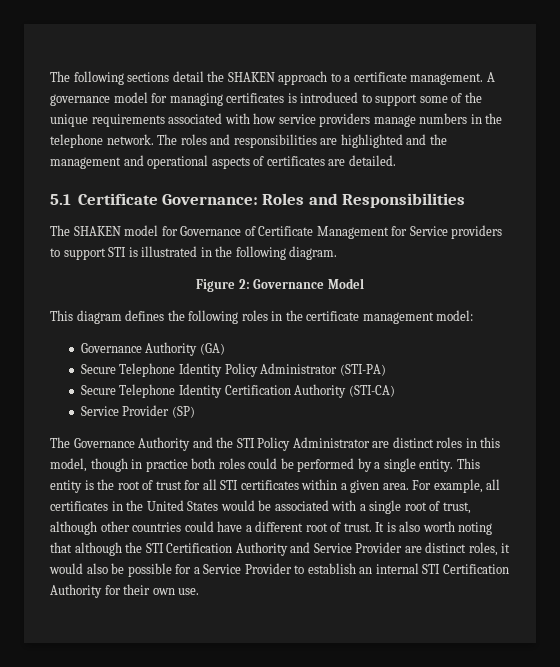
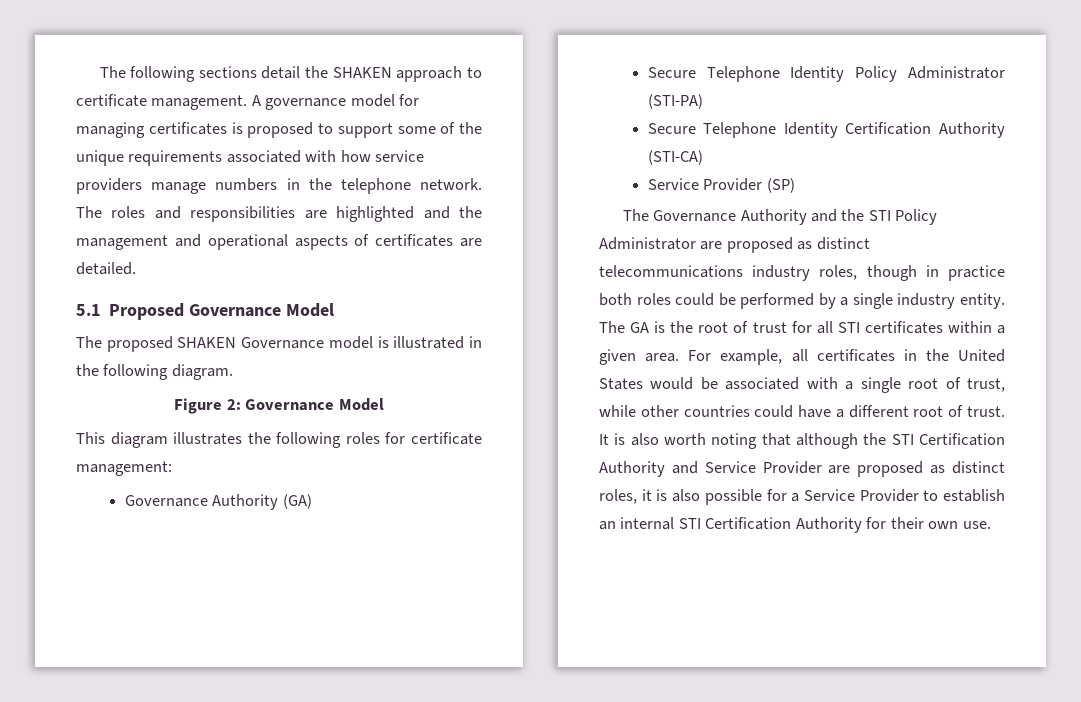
[344,75,351,82] a -> (482, 72) none
[300,92,359,103] introduced -> [247,122,314,138] proposed
[77,193,466,208] [50,225,503,239] [50,247,127,260] Certificate Governance: Roles and Responsibilities // The SHAKEN model for Governance of Certificate Management for Service providers to support STI -> [109,303,334,320] [76,336,373,352] Proposed Governance Model // The proposed SHAKEN Governance model
[125,310,165,321] defines -> [173,432,243,445] illustrates
[271,310,474,324] in the certificate management model: -> [385,432,482,445] [76,461,172,476] for certificate management:
[392,437,501,448] [50,458,87,472] distinct roles in this model, -> [726,237,870,253] [599,265,858,281] proposed as distinct telecommunications industry roles,
[419,458,480,472] [50,480,82,493] entity. This entity -> [897,293,1005,309] [599,321,650,333] industry entity. The GA
[50,521,97,535] although -> [599,405,636,417] while
(422, 549) none -> [857,461,946,477] proposed as
[49,563,125,574] would also be -> [656,489,701,502] is also

